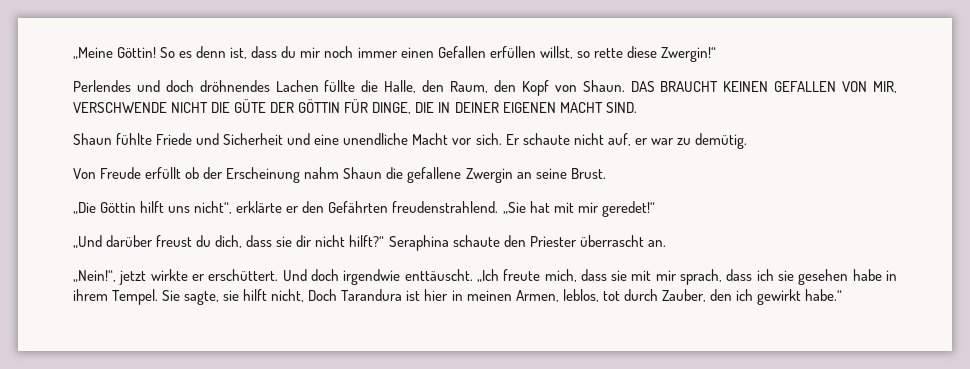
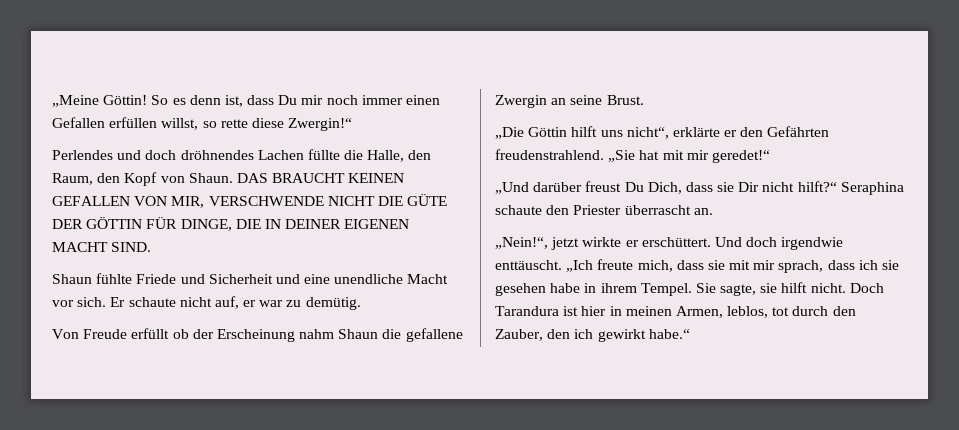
[281,46,297,58] du -> [278,95,298,105] Du
[196,235,313,248] du dich, dass sie dir -> [624,182,760,194] Du Dich, dass sie Dir
[271,289,305,302] nicht, -> [810,283,846,293] nicht.
(658, 295) none -> [832,306,856,316] den

